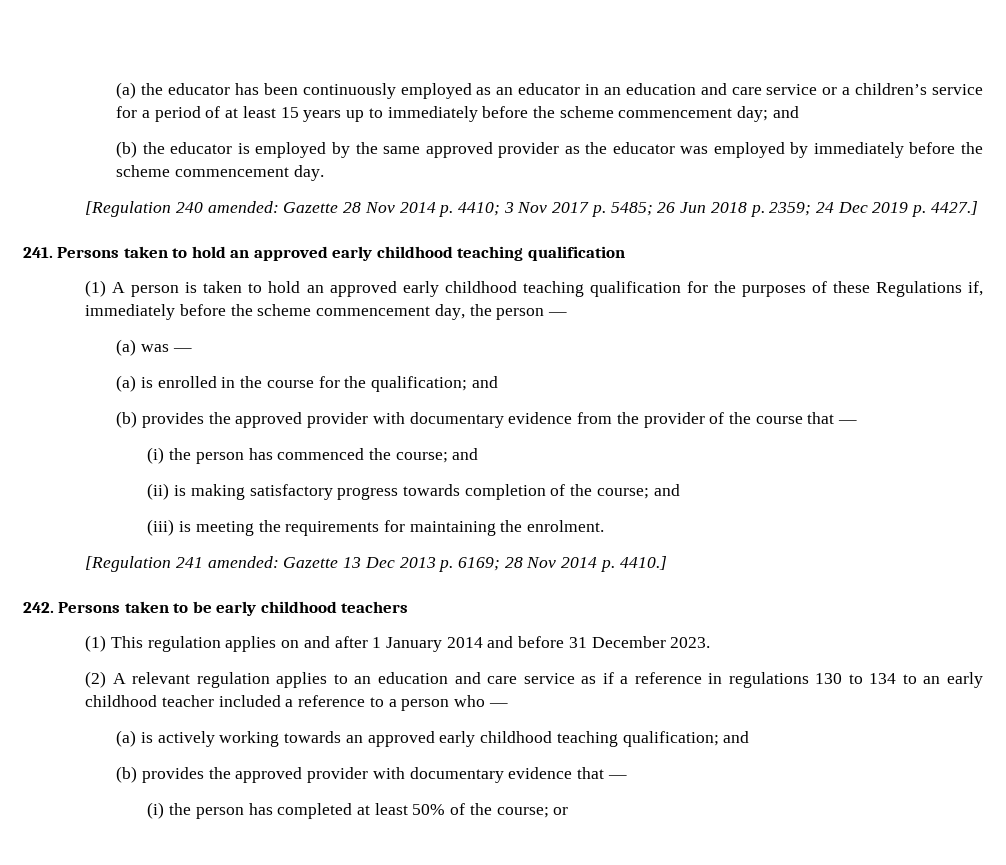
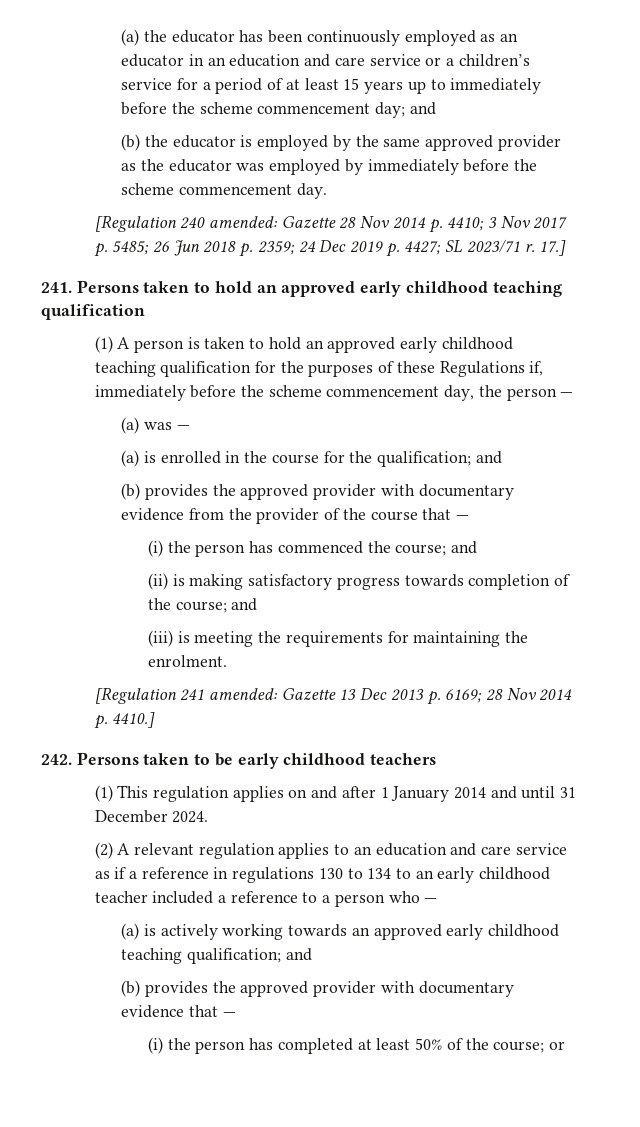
[930,201,978,215] 4427.] -> [404,239,567,256] 4427; SL 2023/71 r. 17.]
[518,636,565,648] before -> [521,786,556,799] until
[670,637,711,648] 2023. -> [172,811,209,823] 2024.

